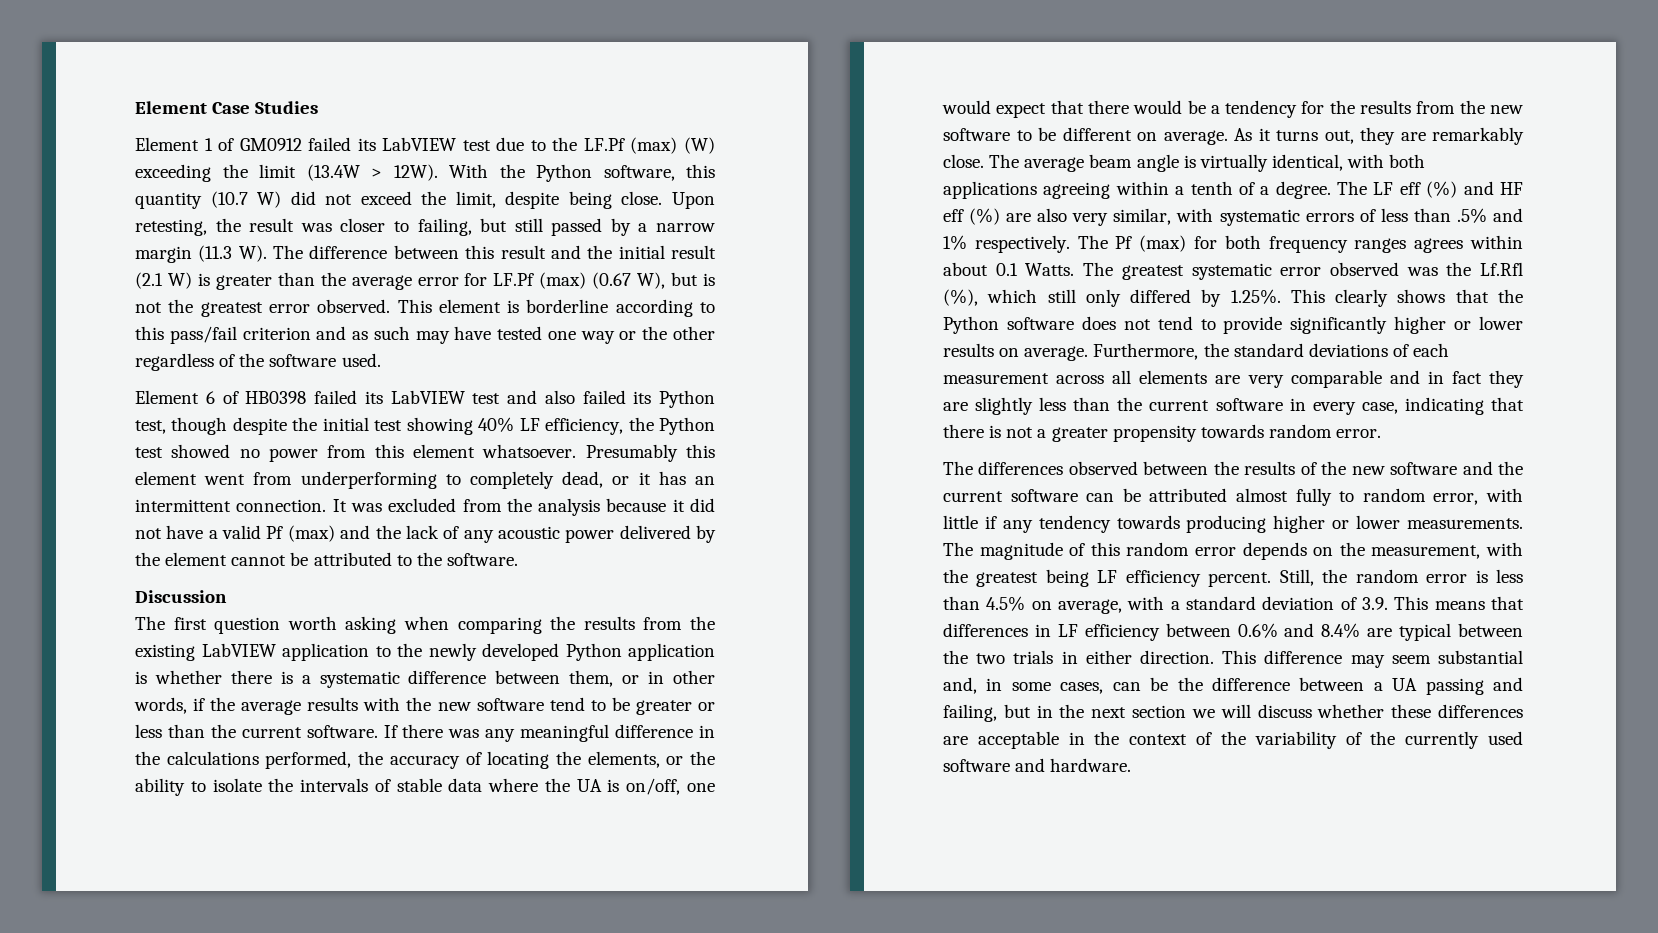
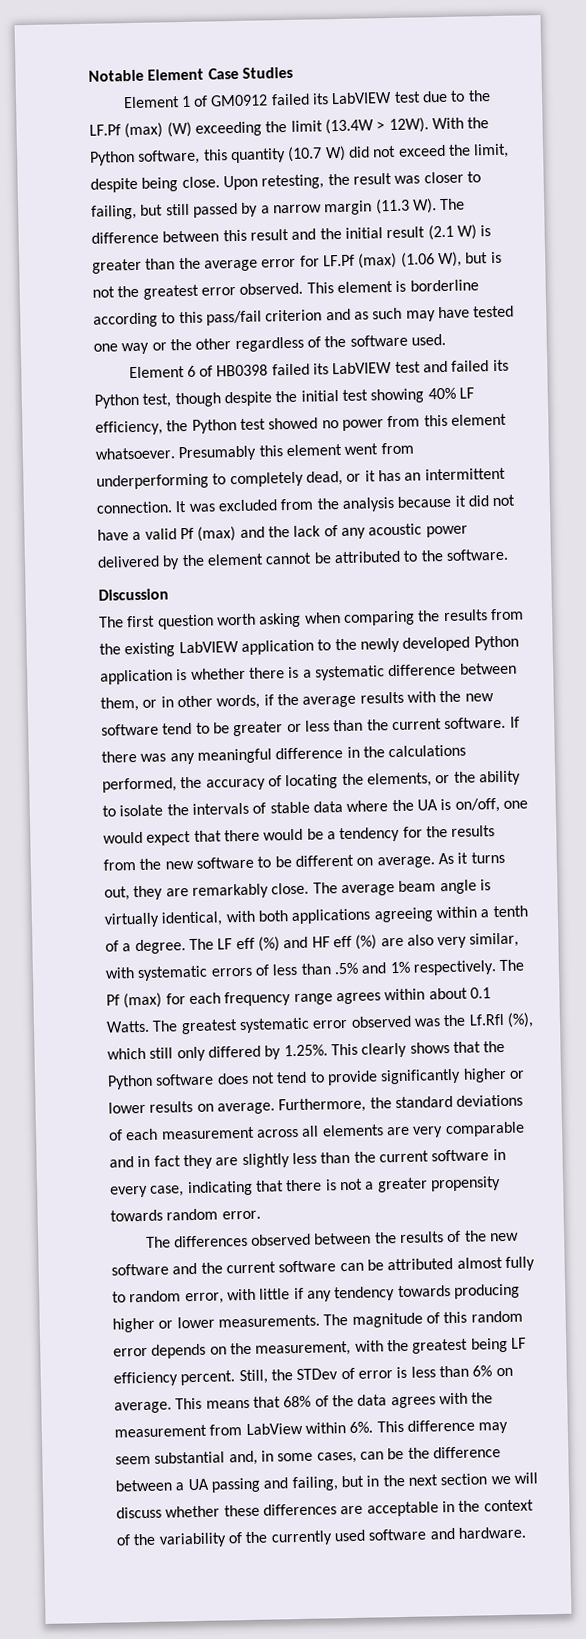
(135, 107) none -> [88,69,144,82] Notable
[592,272,632,289] (0.67 -> [400,252,435,268] (1.06
[544,390,575,404] also -> (449, 366) none
[1224,235,1407,253] both frequency ranges -> [188,991,333,1007] each frequency range
[1355,569,1419,583] random -> [296,1367,355,1381] STDev of
[986,596,1524,614] [943,623,1523,641] [943,650,1214,664] 4.5% on average, with a standard deviation of 3.9. This means that differences in LF efficiency between 0.6% and 8.4% are typical between the two trials in either direction. -> [472,1365,513,1377] [114,1392,494,1414] [114,1421,374,1438] 6% on average. This means that 68% of the data agrees with the measurement from LabView within 6%.

